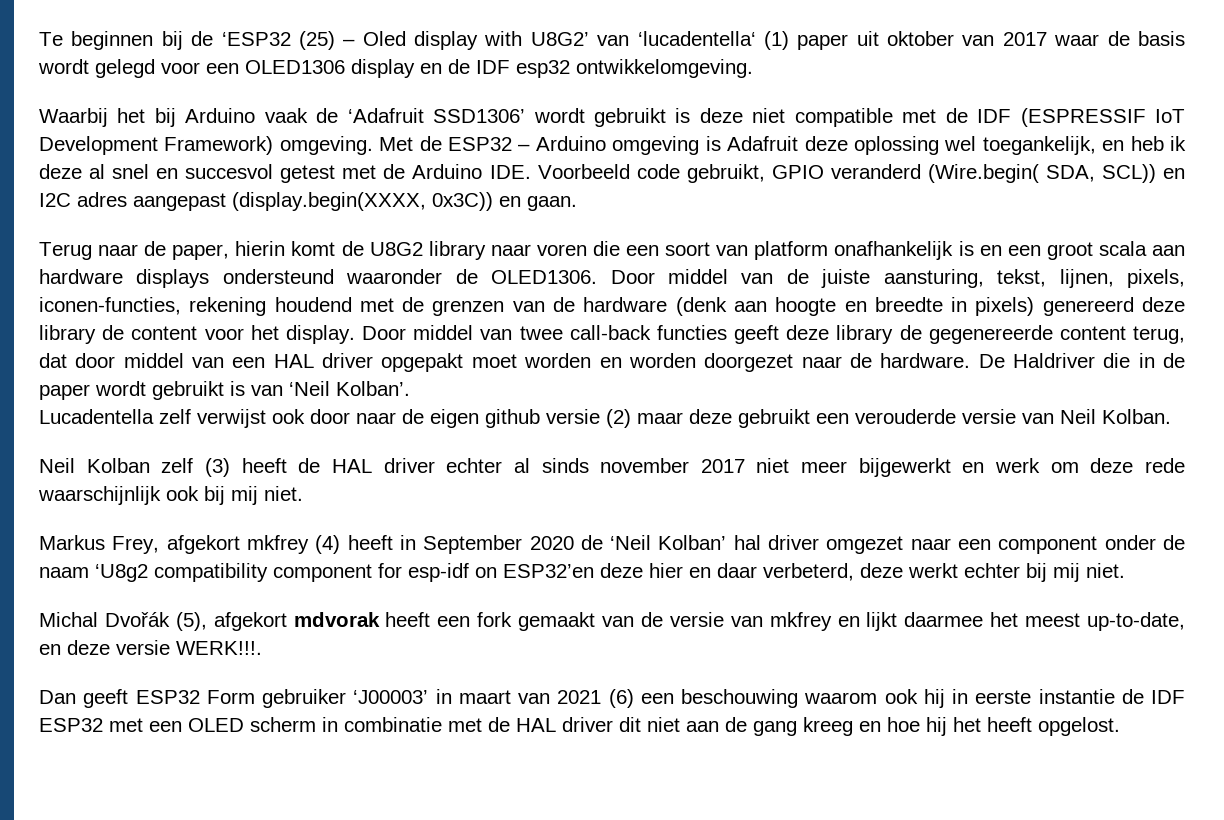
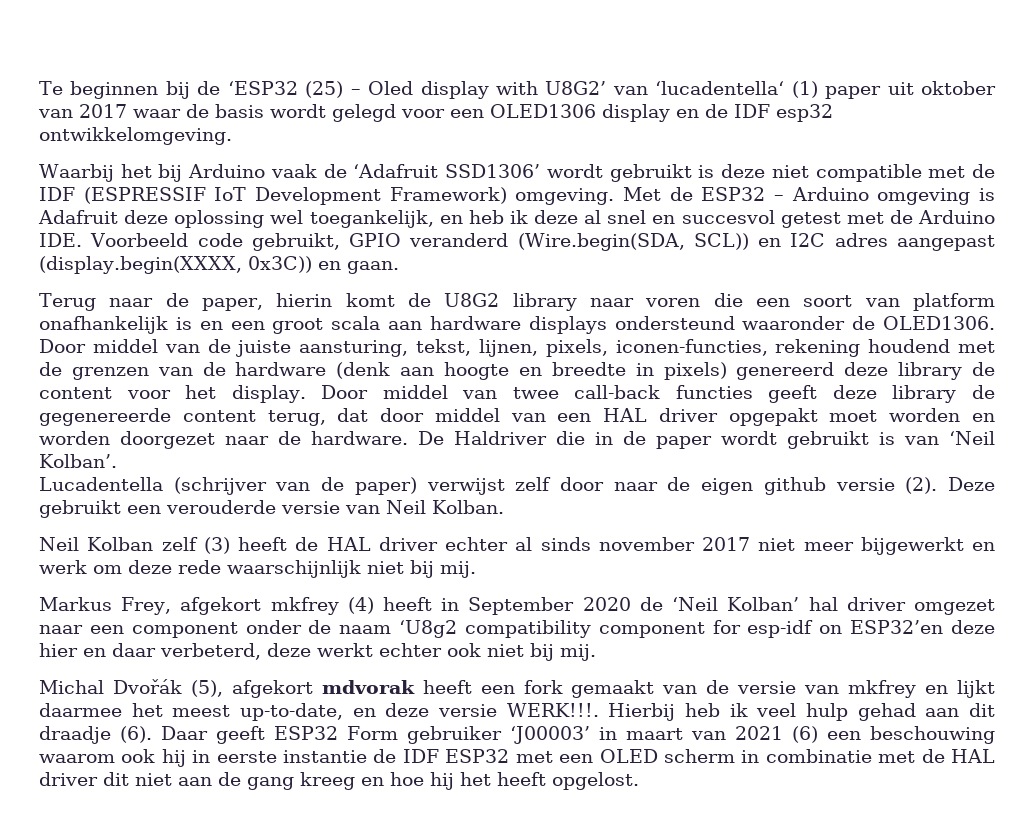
[927,164,1095,183] (Wire.begin( SDA, -> [517,233,685,251] (Wire.begin(SDA,
[159,409,305,428] zelf verwijst ook -> [173,477,552,495] (schrijver van de paper) verwijst zelf
[606,409,732,428] (2) maar deze -> [905,477,995,494] (2). Deze
[166,486,303,505] ook bij mij niet. -> [367,560,476,578] niet bij mij.
[1026,563,1125,582] bij mij niet. -> [447,643,596,661] ook niet bij mij.
[39,690,76,704] // Dan -> [608,703,995,721] [39,726,209,744] Hierbij heb ik veel hulp gehad aan dit draadje (6). Daar

